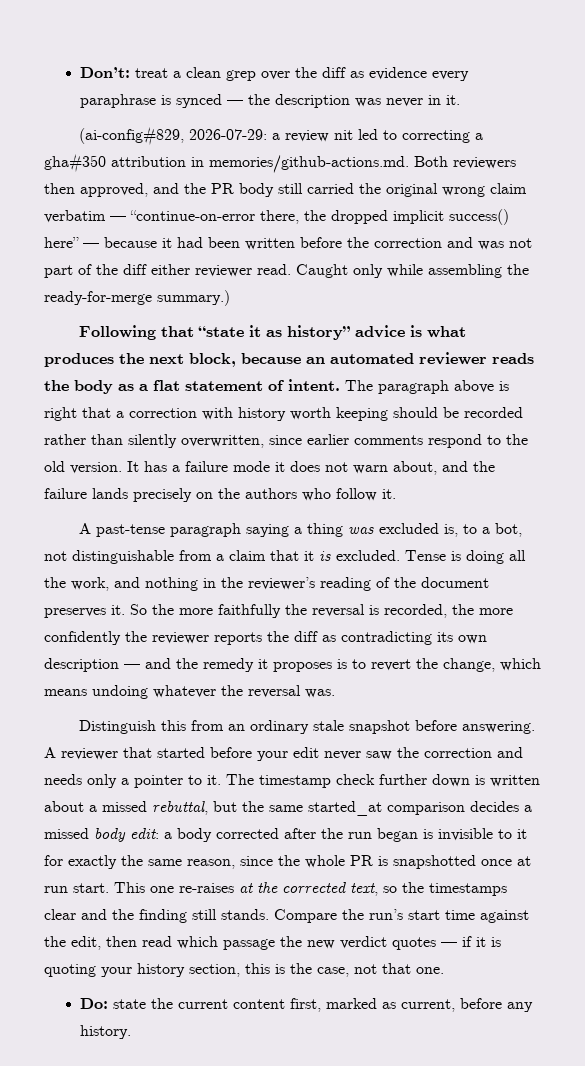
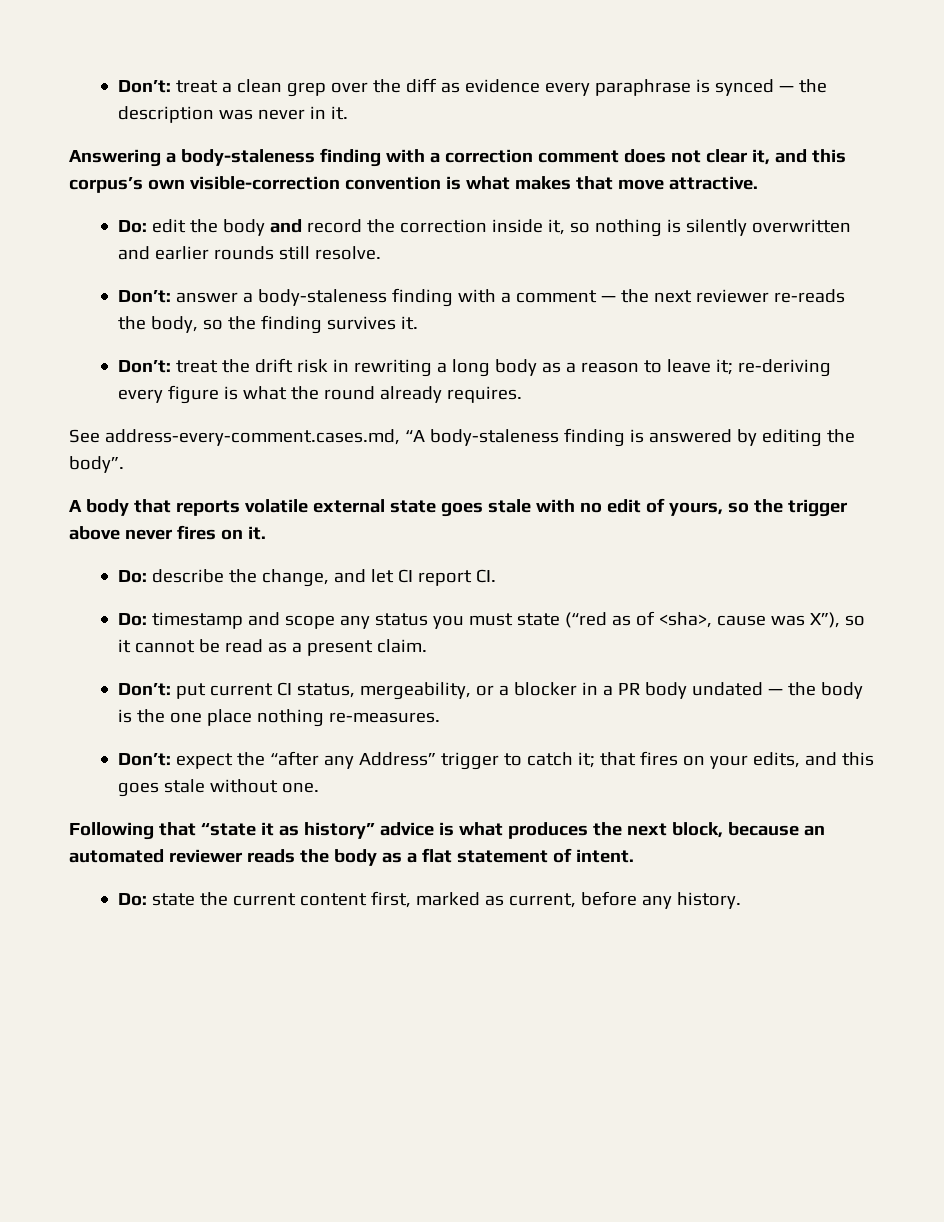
[79,126,484,146] [44,153,516,173] [44,183,527,197] [44,209,509,225] [44,237,532,250] [44,264,529,278] [44,290,230,306] (ai-config#829, 2026-07-29: a review nit led to correcting a gha#350 attribution in memories/github-actions.md. Both reviewers then approved, and the PR body still carried the original wrong claim verbatim — “continue-on-error there, the dropped implicit success() here” — because it had been written before the correction and was not part of the diff either reviewer read. Caught only while assembling the ready-for-merge summary.) -> [69,148,846,167] [69,176,758,193] [118,219,852,237] [118,246,382,260] [118,288,846,307] [118,315,419,334] [118,358,832,377] [118,385,523,404] [69,428,855,447] [69,456,124,473] [69,498,848,517] [69,525,266,540] [118,569,497,587] [118,611,866,629] [118,639,428,656] [118,682,864,700] [118,709,441,727] [118,751,875,770] [118,779,320,797] Answering a body-staleness finding with a correction comment does not clear it, and this corpus’s own visible-correction convention is what makes that move attractive. // Do: edit the body and record the correction inside it, so nothing is silently overwritten and earlier rounds still resolve. // Don’t: answer a body-staleness finding with a comment — the next reviewer re-reads the body, so the finding survives it. // Don’t: treat the drift risk in rewriting a long body as a reason to leave it; re-deriving every figure is what the round already requires. // See address-every-comment.cases.md, “A body-staleness finding is answered by editing the body”. // A body that reports volatile external state goes stale with no edit of yours, so the trigger above never fires on it. // Do: describe the change, and let CI report CI. // Do: timestamp and scope any status you must state (“red as of <sha>, cause was X”), so it cannot be read as a present claim. // Don’t: put current CI status, mergeability, or a blocker in a PR body undated — the body is the one place nothing re-measures. // Don’t: expect the “after any Address” trigger to catch it; that fires on your edits, and this goes stale without one.
[345,380,509,394] [44,407,523,421] [44,434,528,448] [44,461,495,475] [44,488,396,502] [79,523,523,537] [44,550,526,564] [44,577,489,591] [44,604,513,618] [44,631,487,645] [44,658,541,672] [44,685,335,699] [79,720,536,734] [44,747,523,761] [44,774,540,788] [44,801,532,816] [44,828,527,842] [44,855,531,869] [44,882,507,896] [44,909,529,923] [44,936,501,950] [44,963,444,977] The paragraph above is right that a correction with history worth keeping should be recorded rather than silently overwritten, since earlier comments respond to the old version. It has a failure mode it does not warn about, and the failure lands precisely on the authors who follow it. // A past-tense paragraph saying a thing was excluded is, to a bot, not distinguishable from a claim that it is excluded. Tense is doing all the work, and nothing in the reviewer’s reading of the document preserves it. So the more faithfully the reversal is recorded, the more confidently the reviewer reports the diff as contradicting its own description — and the remedy it proposes is to revert the change, which means undoing whatever the reversal was. // Distinguish this from an ordinary stale snapshot before answering. A reviewer that started before your edit never saw the correction and needs only a pointer to it. The timestamp check further down is written about a missed rebuttal, but the same started_at comparison decides a missed body edit: a body corrected after the run began is invisible to it for exactly the same reason, since the whole PR is snapshotted once at run start. This one re-raises at the corrected text, so the timestamps clear and the finding still stands. Compare the run’s start time against the edit, then read which passage the new verdict quotes — if it is quoting your history section, this is the case, not that one. -> (634, 856) none

